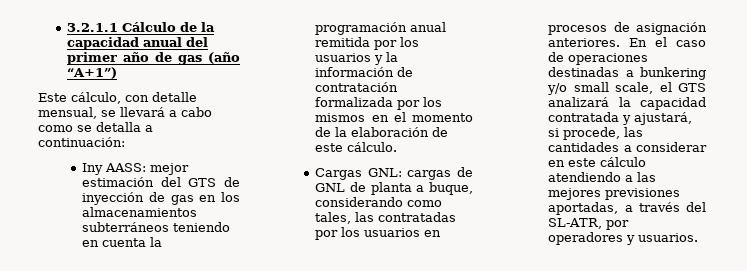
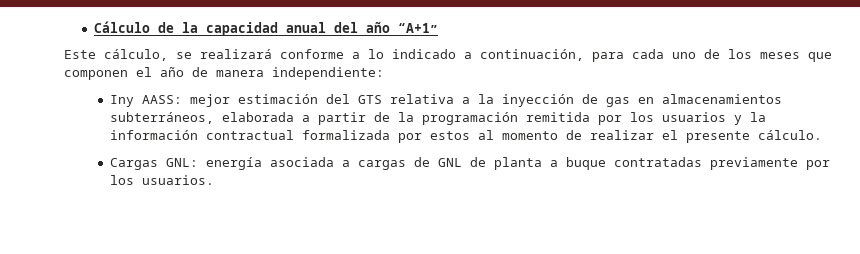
[67,23,119,32] 3.2.1.1 -> (93, 27) none
[67,52,240,65] [67,67,118,79] [38,92,197,104] [38,107,212,119] [38,122,153,132] [38,137,125,147] primer año de gas (año “A+1”) // Este cálculo, con detalle mensual, se llevará a cabo como se detalla a continuación: -> [365,21,438,33] [64,49,832,62] [64,67,384,80] año “A+1” // Este cálculo, se realizará conforme a lo indicado a continuación, para cada uno de los meses que componen el año de manera independiente:
[224,177,240,187] de -> [389,94,494,104] relativa a la
[221,192,240,202] [82,207,198,217] [82,222,231,232] [82,238,147,247] los almacenamientos subterráneos teniendo en cuenta -> [661,94,782,104] [109,112,390,125] almacenamientos subterráneos, elaborada a partir de
[410,22,447,32] anual -> (518, 118) none
[397,67,414,77] [315,82,399,92] [315,97,443,110] [315,112,473,122] [315,127,449,137] [315,143,344,152] de contratación formalizada por los mismos en el momento de la elaboración de este -> [205,130,750,143] contractual formalizada por estos al momento de realizar el presente
(402, 172) none -> [205,157,350,170] energía asociada a
[429,182,473,195] [315,197,443,207] [315,212,457,224] [315,227,442,240] [548,22,707,35] [548,37,706,47] [548,52,649,65] [548,67,706,80] [547,82,706,95] [548,97,706,110] [548,112,693,125] [548,127,644,140] [548,142,707,152] [548,157,647,167] [548,172,657,182] [548,188,681,200] [548,202,706,215] [548,218,630,230] [548,232,636,245] buque, considerando como tales, las contratadas por los usuarios en procesos de asignación anteriores. En el caso de operaciones destinadas a bunkering y/o small scale, el GTS analizará la capacidad contratada y ajustará, si procede, las cantidades a considerar en este cálculo atendiendo a las mejores previsiones aportadas, a través del SL-ATR, por operadores y -> [565,157,830,170] [109,175,134,185] buque contratadas previamente por los

